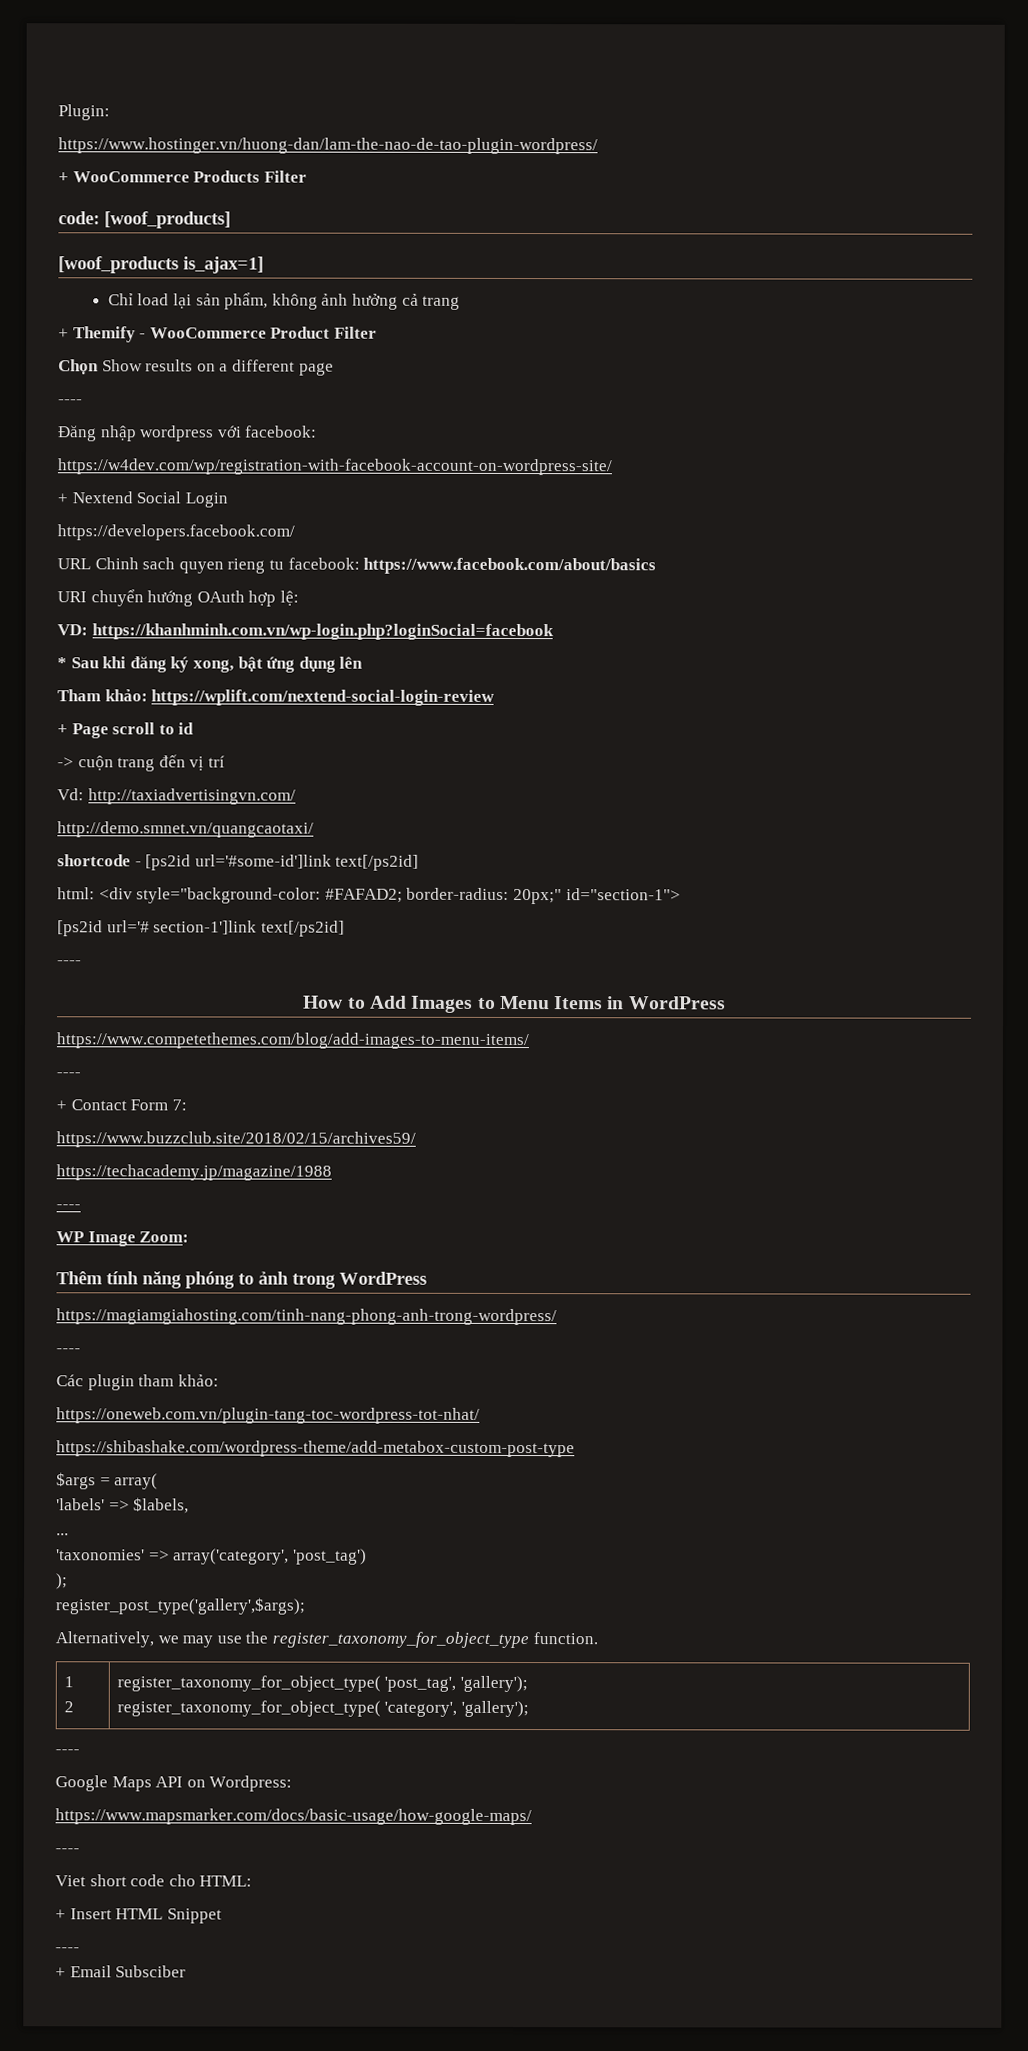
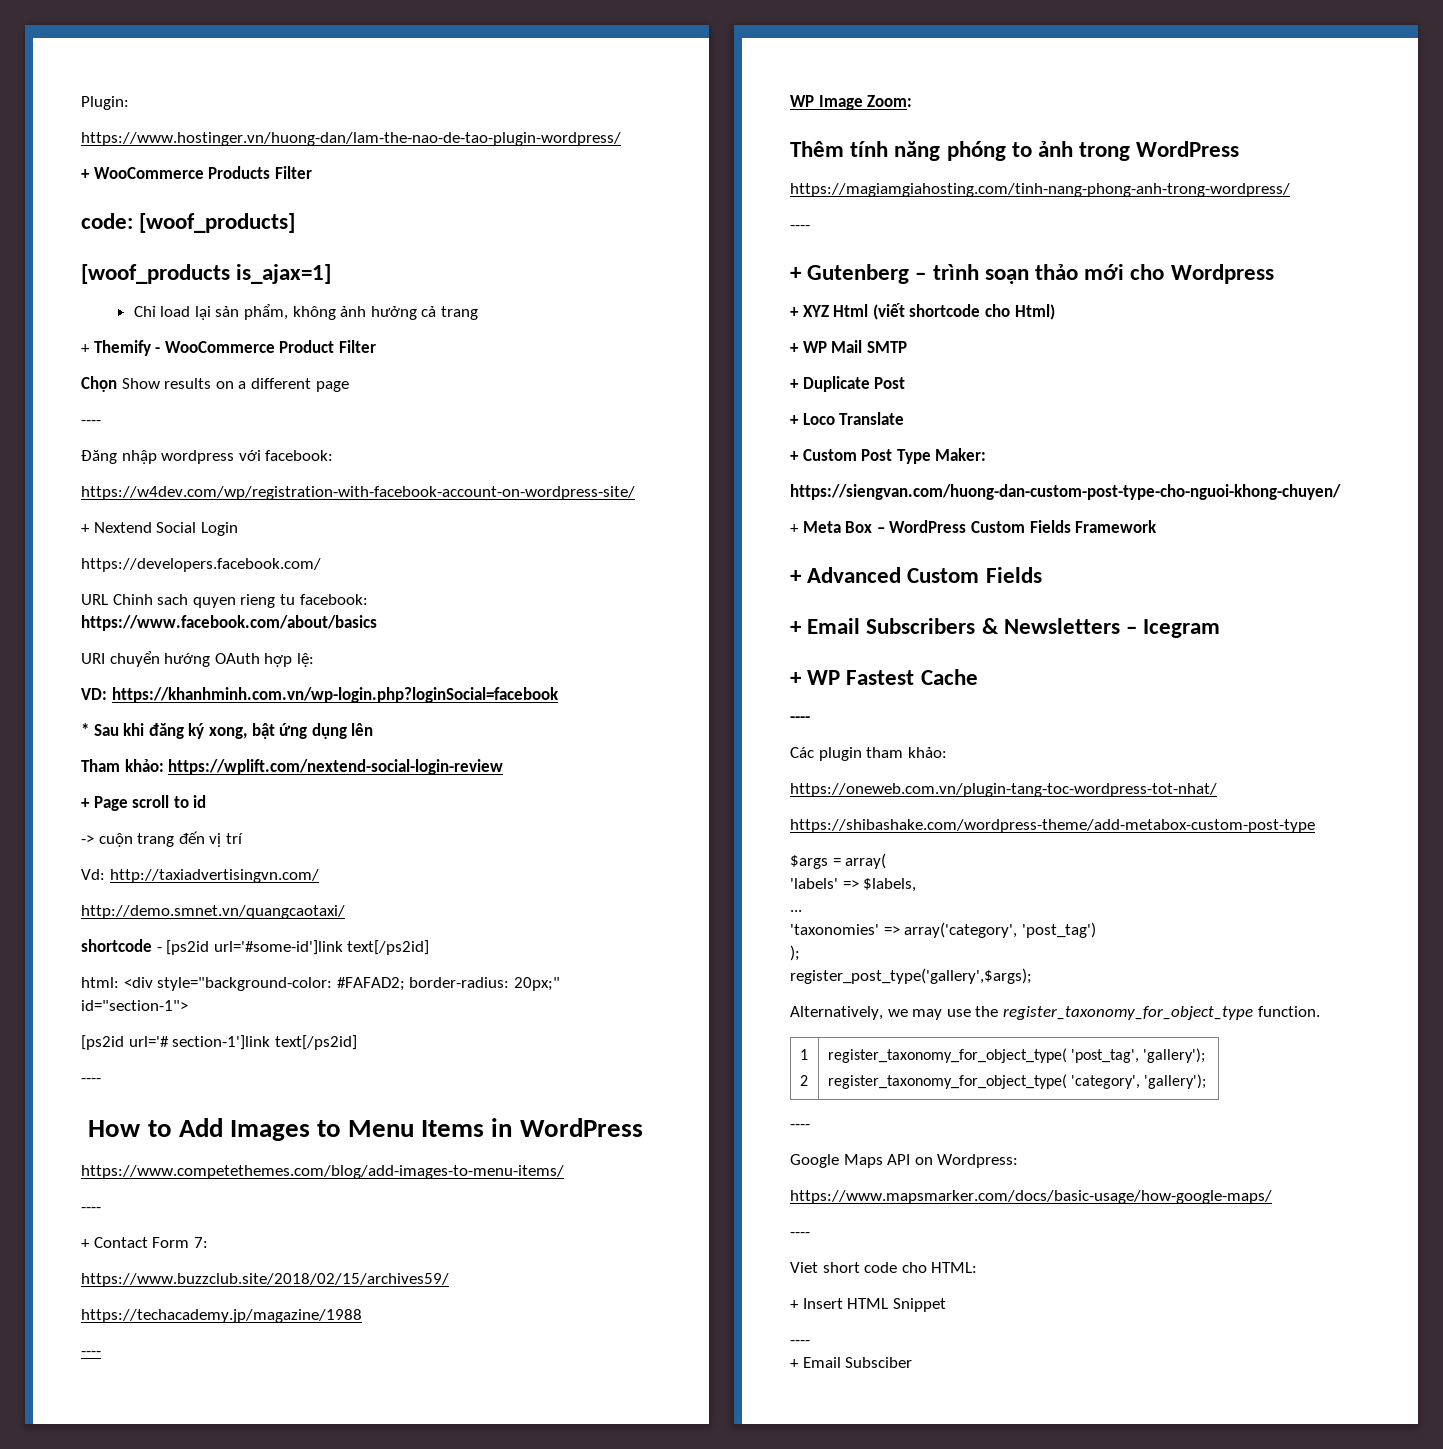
(81, 1351) none -> [790,264,1274,284] [790,303,1055,320] [790,340,907,353] [790,376,906,392] [790,412,905,425] [790,448,987,464] [790,484,1341,500] [790,520,1158,533] [790,567,1042,583] [790,618,1221,638] [790,669,978,685] [790,716,810,722] // + Gutenberg – trình soạn thảo mới cho Wordpress // + XYZ Html (viết shortcode cho Html) // + WP Mail SMTP // + Duplicate Post // + Loco Translate // + Custom Post Type Maker: // https://siengvan.com/huong-dan-custom-post-type-cho-nguoi-khong-chuyen/ // + Meta Box – WordPress Custom Fields Framework // + Advanced Custom Fields // + Email Subscribers & Newsletters – Icegram // + WP Fastest Cache // ----

